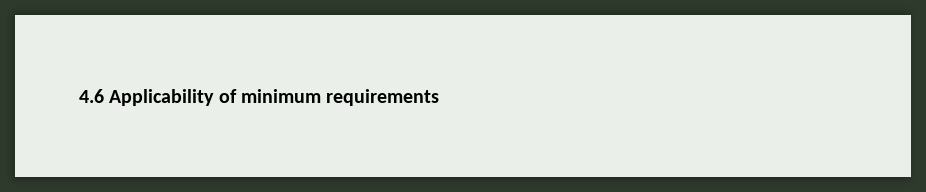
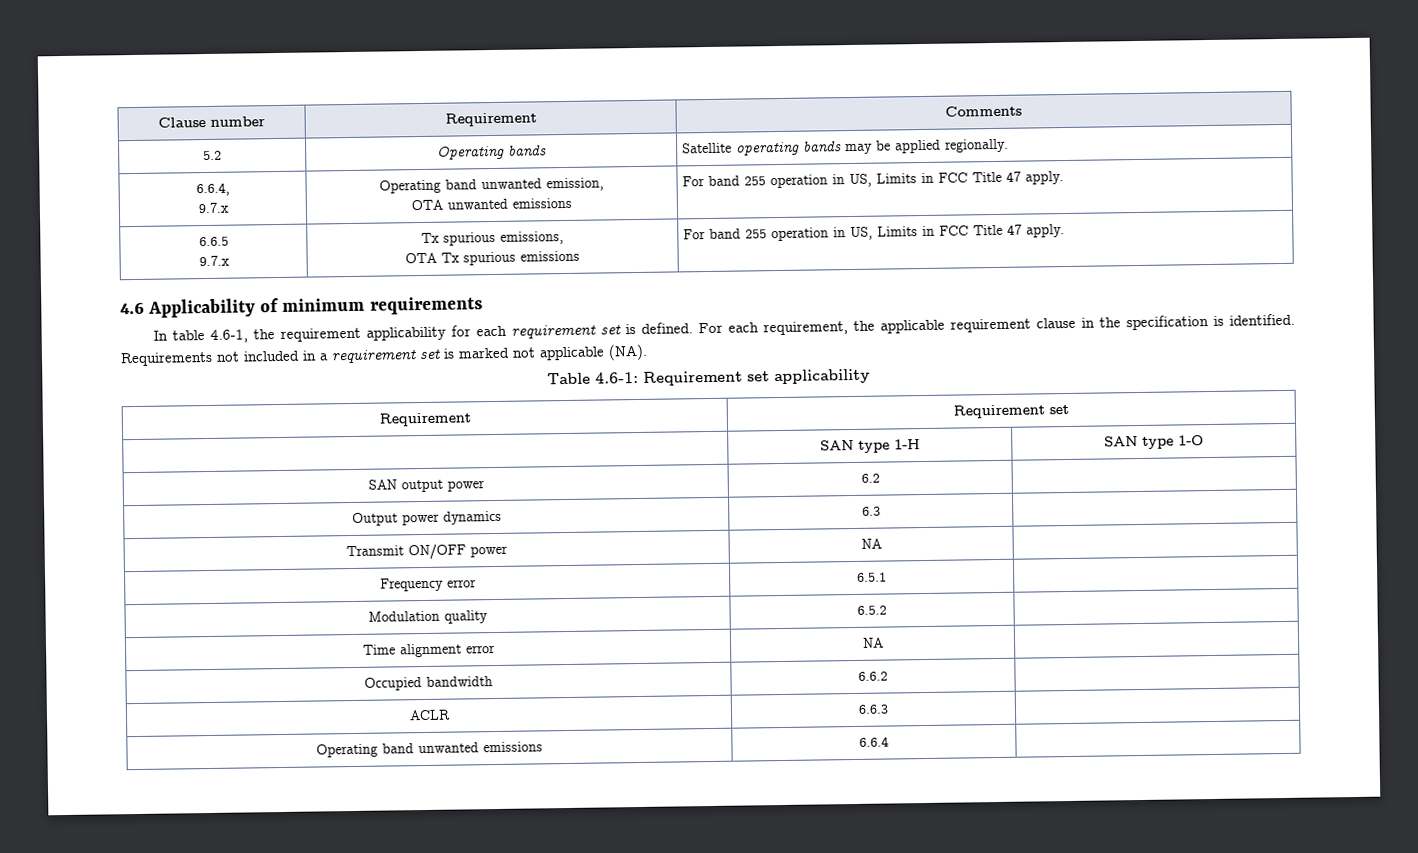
(79, 96) none -> [158,116,265,128] [444,112,537,127] [945,105,1022,117] [203,150,222,161] [437,145,547,160] [682,138,1010,156] [195,182,230,197] [197,202,229,214] [379,177,604,194] [411,197,572,211] [682,171,1065,189] [198,236,229,247] [198,255,230,267] [421,231,564,246] [405,250,580,266] [683,224,1066,242] Clause number | Requirement | Comments // 5.2 | Operating bands | Satellite operating bands may be applied regionally. // 6.6.4, // 9.7.x | Operating band unwanted emission, // OTA unwanted emissions | For band 255 operation in US, Limits in FCC Title 47 apply. // 6.6.5 // 9.7.x | Tx spurious emissions, // OTA Tx spurious emissions | For band 255 operation in US, Limits in FCC Title 47 apply. //
(440, 97) none -> [153,313,1296,343] [120,343,648,367] [547,368,870,386] [378,412,471,427] [953,404,1069,419] [820,439,920,453] [1104,435,1204,449] [367,479,485,493] [860,473,880,483] [351,510,502,527] [861,506,881,516] [346,543,508,560] [860,538,882,549] [379,577,477,592] [857,572,887,582] [368,610,488,624] [857,605,887,615] [362,643,496,658] [861,637,884,648] [364,676,493,691] [858,671,888,681] [408,709,451,721] [858,704,889,714] [316,741,543,758] [859,736,889,747] // In table 4.6-1, the requirement applicability for each requirement set is defined. For each requirement, the applicable requirement clause in the specification is identified. Requirements not included in a requirement set is marked not applicable (NA). // Table 4.6-1: Requirement set applicability // Requirement | Requirement set // | SAN type 1-H | SAN type 1-O // SAN output power | 6.2 | // Output power dynamics | 6.3 | // Transmit ON/OFF power | NA | // Frequency error | 6.5.1 | // Modulation quality | 6.5.2 | // Time alignment error | NA | // Occupied bandwidth | 6.6.2 | // ACLR | 6.6.3 | // Operating band unwanted emissions | 6.6.4 |

